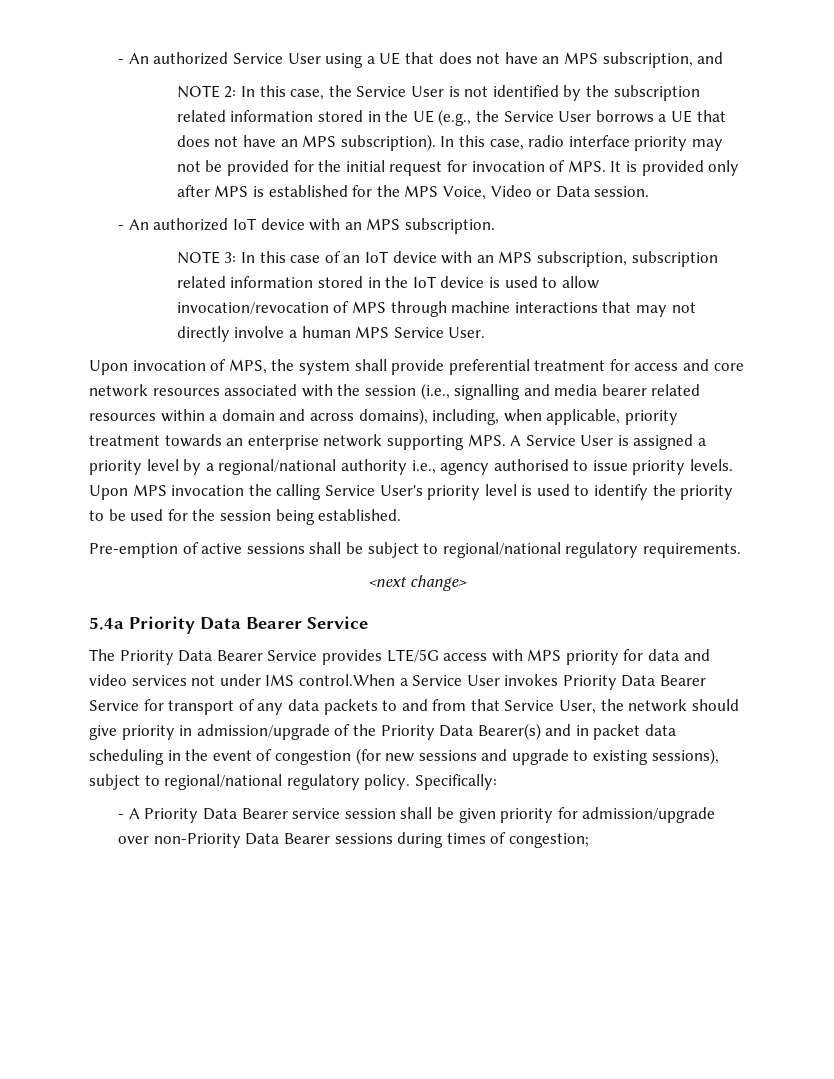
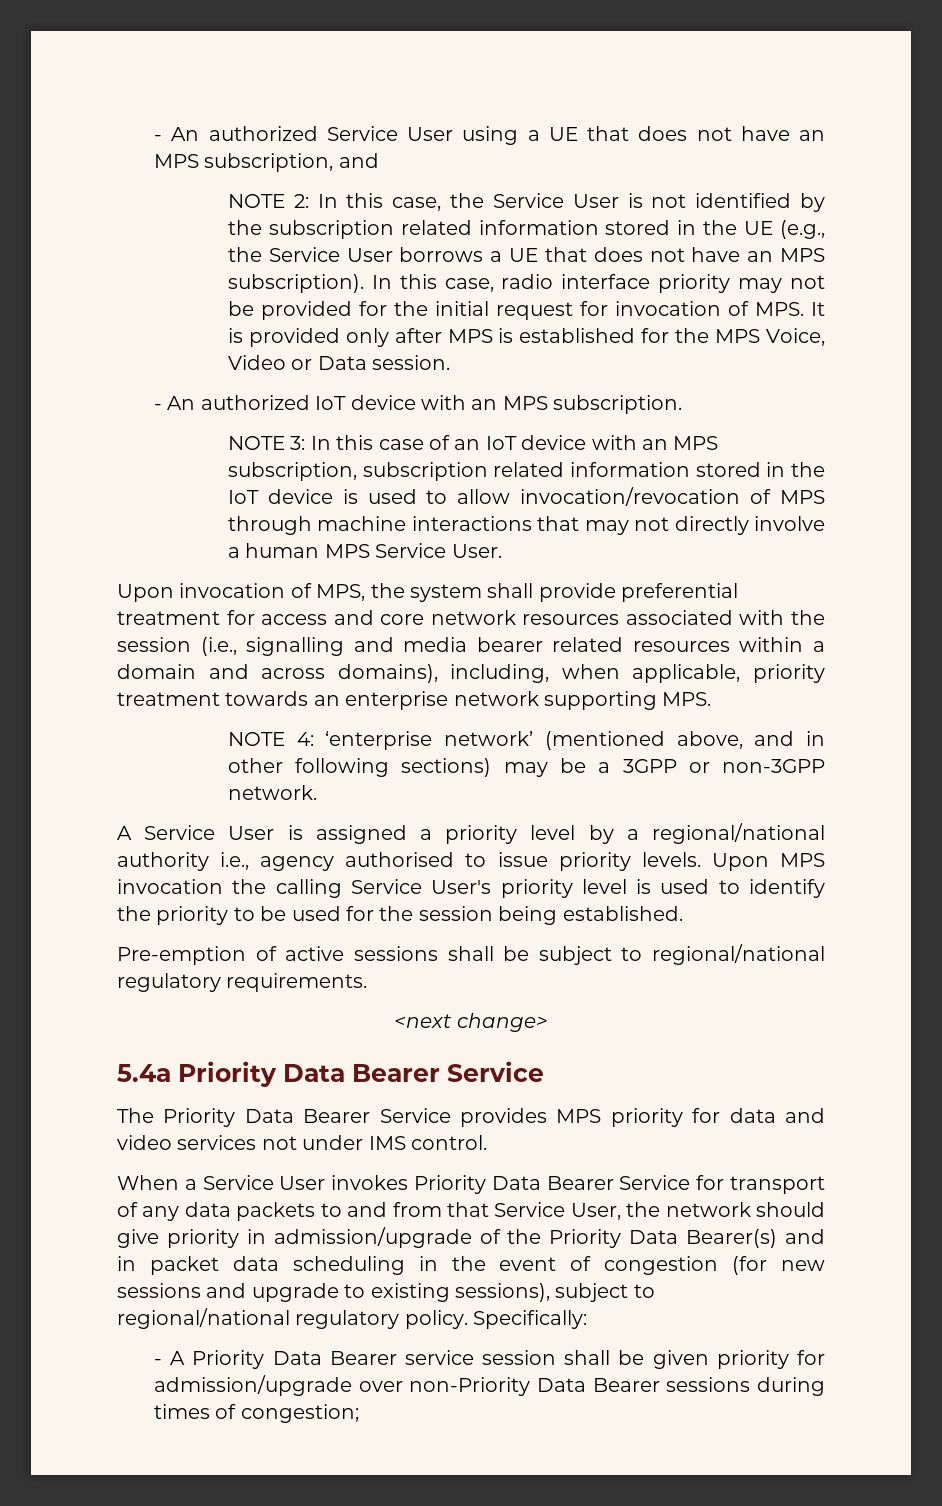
(506, 440) none -> [227,731,825,750] [227,758,825,777] [227,785,317,800] // NOTE 4: ‘enterprise network’ (mentioned above, and in other following sections) may be a 3GPP or non-3GPP network. //
[386,649,523,662] LTE/5G access with -> (547, 1117) none
[298,674,395,686] control.When -> [411,1135,487,1150] [117,1175,179,1190] control. // When

